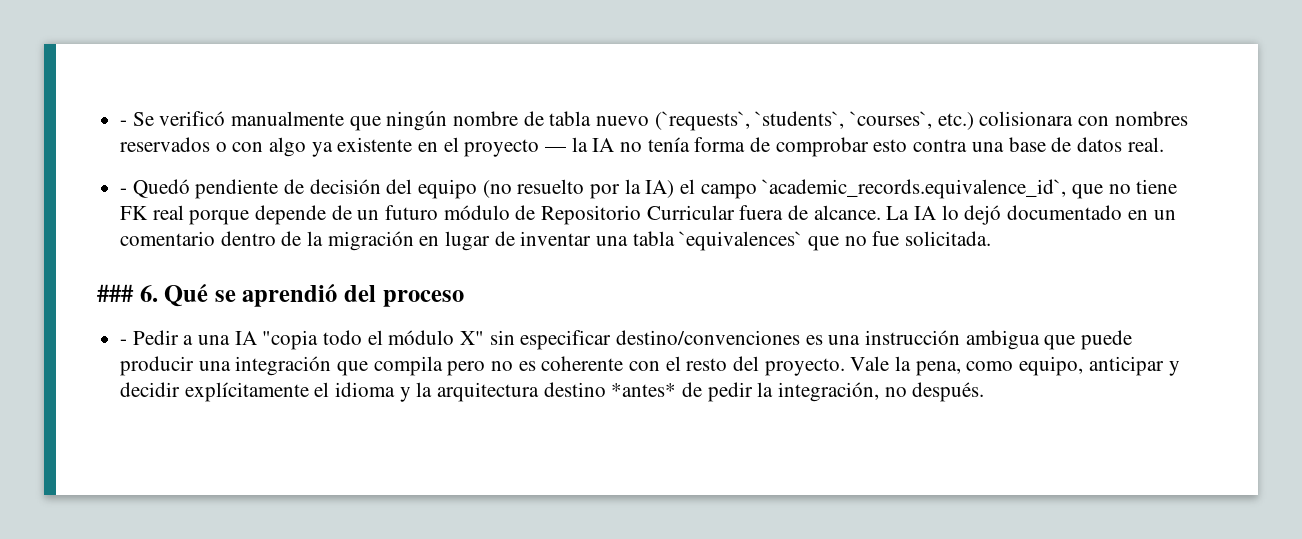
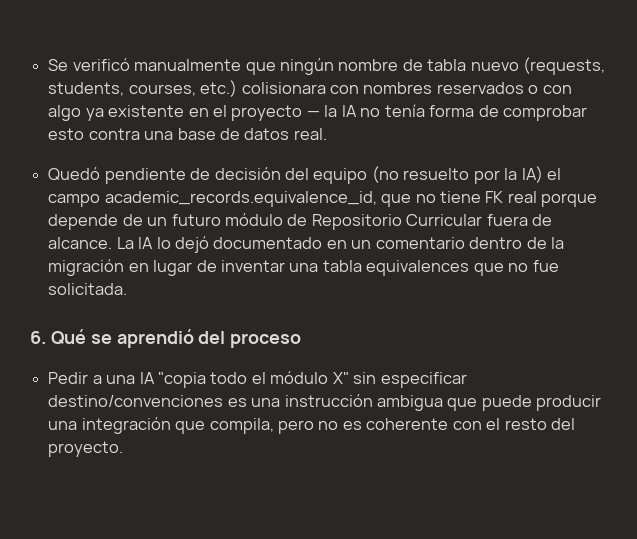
[120,120,128,126] - -> (48, 65) none
[654,111,933,131] (`requests`, `students`, `courses`, -> [523,57,606,75] [48,82,196,96] (requests, students, courses,
[120,188,128,194] - -> (327, 134) none
[762,179,1067,199] `academic_records.equivalence_id`, -> [104,191,377,207] academic_records.equivalence_id,
[679,231,803,251] `equivalences` -> [366,260,470,276] equivalences
[97,284,134,302] ### -> (128, 289) none
[120,339,128,345] - -> (302, 340) none
[373,356,443,376] compila -> [209,418,274,434] compila,
[850,356,1180,376] [120,382,985,402] Vale la pena, como equipo, anticipar y decidir explícitamente el idioma y la arquitectura destino *antes* de pedir la integración, no después. -> (124, 449) none

